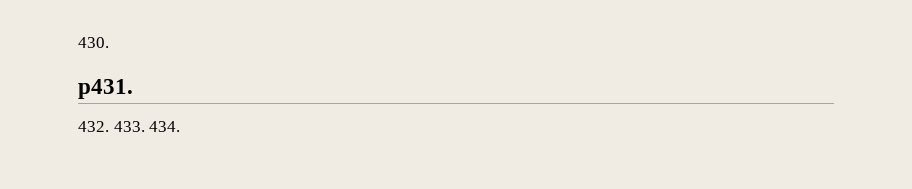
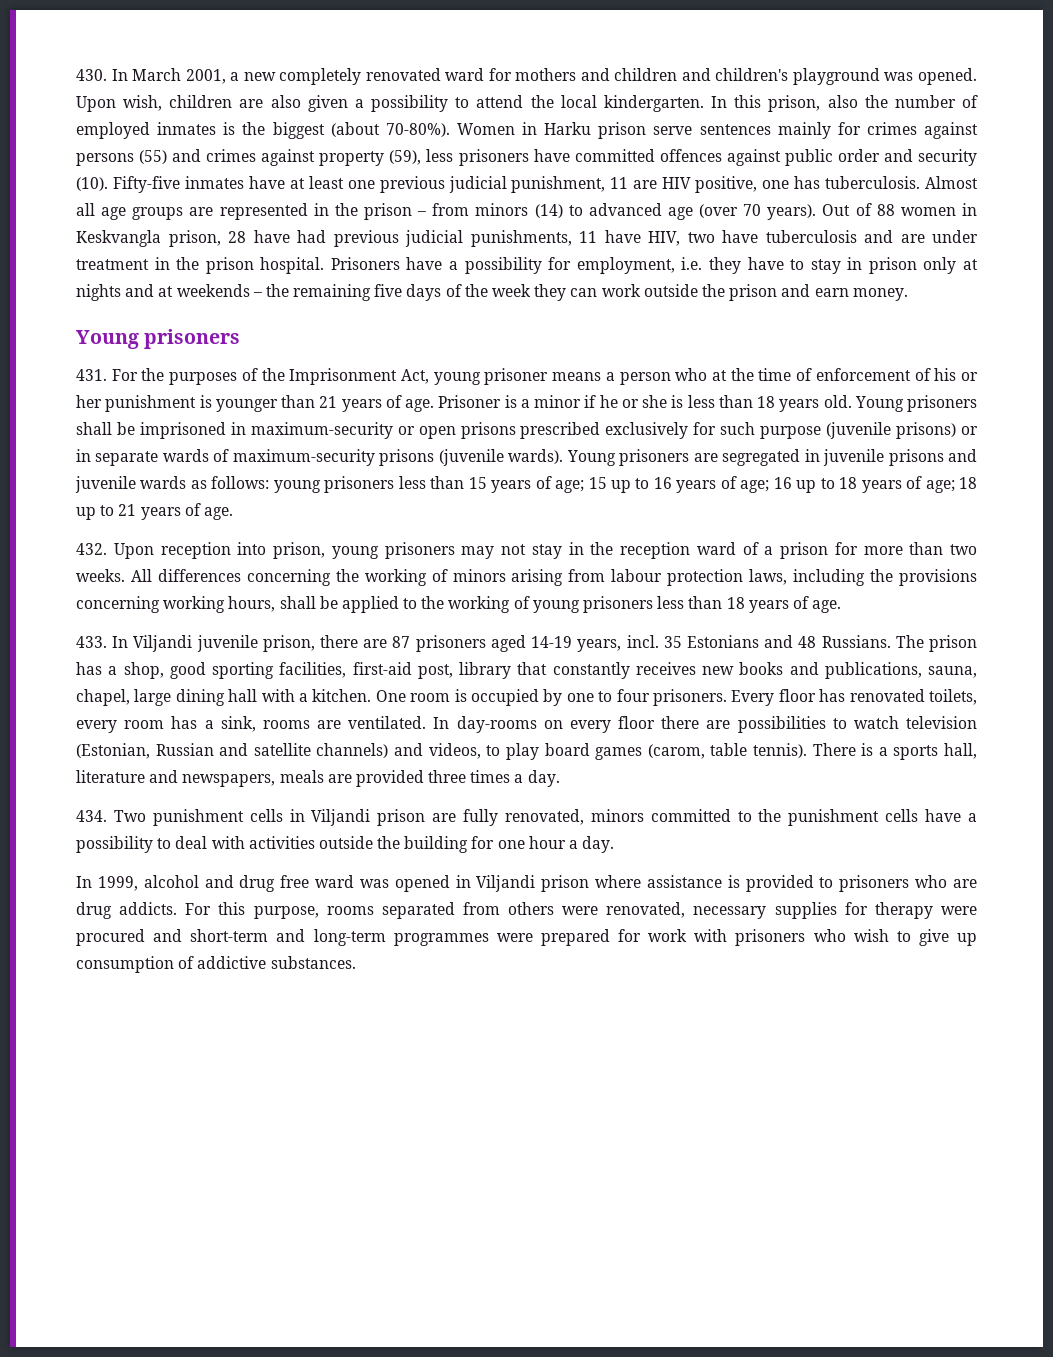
[78,79,133,99] [78,121,181,132] // p431. // 432. 433. 434. -> [111,68,977,85] [76,95,978,112] [76,122,978,139] [76,149,977,166] [76,176,979,193] [76,203,977,220] [76,230,978,247] [76,257,978,274] [76,284,908,301] [76,329,241,349] [76,368,978,385] [76,395,977,412] [76,422,978,439] [76,449,978,466] [75,476,977,493] [76,503,233,520] [76,542,977,559] [76,569,977,586] [76,596,842,613] [76,635,977,652] [76,662,977,679] [76,689,977,706] [76,716,977,733] [76,743,977,760] [76,770,560,787] [76,809,977,826] [76,836,615,853] [76,875,978,892] [76,902,977,919] [76,929,977,946] [76,956,356,973] In March 2001, a new completely renovated ward for mothers and children and children's playground was opened. Upon wish, children are also given a possibility to attend the local kindergarten. In this prison, also the number of employed inmates is the biggest (about 70-80%). Women in Harku prison serve sentences mainly for crimes against persons (55) and crimes against property (59), less prisoners have committed offences against public order and security (10). Fifty-five inmates have at least one previous judicial punishment, 11 are HIV positive, one has tuberculosis. Almost all age groups are represented in the prison – from minors (14) to advanced age (over 70 years). Out of 88 women in Keskvangla prison, 28 have had previous judicial punishments, 11 have HIV, two have tuberculosis and are under treatment in the prison hospital. Prisoners have a possibility for employment, i.e. they have to stay in prison only at nights and at weekends – the remaining five days of the week they can work outside the prison and earn money. // Young prisoners // 431. For the purposes of the Imprisonment Act, young prisoner means a person who at the time of enforcement of his or her punishment is younger than 21 years of age. Prisoner is a minor if he or she is less than 18 years old. Young prisoners shall be imprisoned in maximum-security or open prisons prescribed exclusively for such purpose (juvenile prisons) or in separate wards of maximum-security prisons (juvenile wards). Young prisoners are segregated in juvenile prisons and juvenile wards as follows: young prisoners less than 15 years of age; 15 up to 16 years of age; 16 up to 18 years of age; 18 up to 21 years of age. // 432. Upon reception into prison, young prisoners may not stay in the reception ward of a prison for more than two weeks. All differences concerning the working of minors arising from labour protection laws, including the provisions concerning working hours, shall be applied to the working of young prisoners less than 18 years of age. // 433. In Viljandi juvenile prison, there are 87 prisoners aged 14-19 years, incl. 35 Estonians and 48 Russians. The prison has a shop, good sporting facilities, first-aid post, library that constantly receives new books and publications, sauna, chapel, large dining hall with a kitchen. One room is occupied by one to four prisoners. Every floor has renovated toilets, every room has a sink, rooms are ventilated. In day-rooms on every floor there are possibilities to watch television (Estonian, Russian and satellite channels) and videos, to play board games (carom, table tennis). There is a sports hall, literature and newspapers, meals are provided three times a day. // 434. Two punishment cells in Viljandi prison are fully renovated, minors committed to the punishment cells have a possibility to deal with activities outside the building for one hour a day. // In 1999, alcohol and drug free ward was opened in Viljandi prison where assistance is provided to prisoners who are drug addicts. For this purpose, rooms separated from others were renovated, necessary supplies for therapy were procured and short-term and long-term programmes were prepared for work with prisoners who wish to give up consumption of addictive substances.

